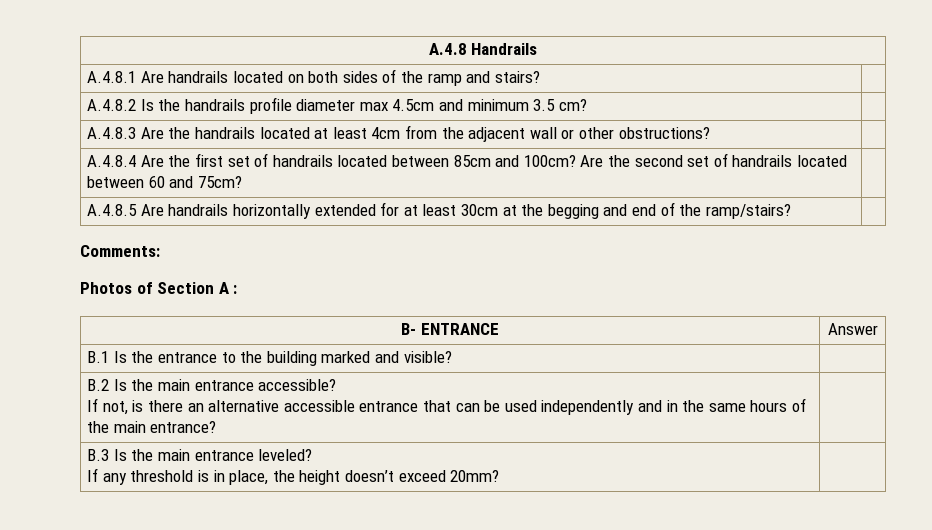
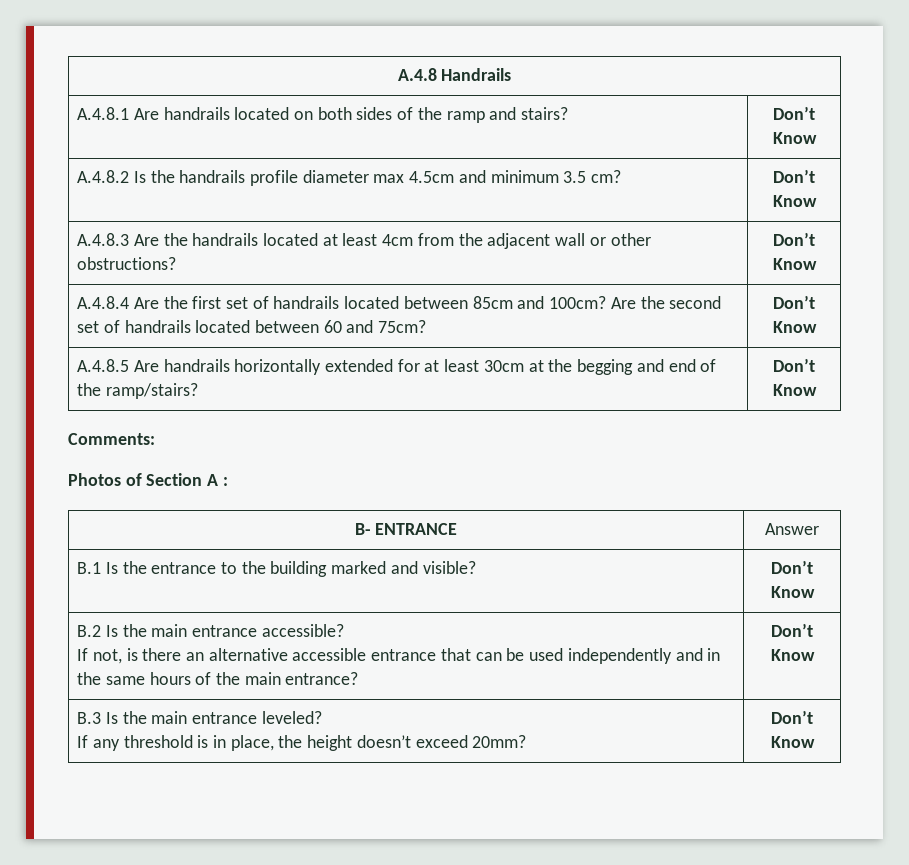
(540, 77) none -> [773,106,815,120] [772,132,817,144] Don’t Know
(587, 105) none -> [773,169,815,183] [772,195,817,207] Don’t Know
(710, 133) none -> [773,232,815,246] [772,258,817,270] Don’t Know
(243, 182) none -> [773,295,815,309] [772,321,817,333] Don’t Know
(791, 211) none -> [773,358,815,372] [772,384,817,396] Don’t Know
(452, 357) none -> [771,560,813,574] [770,586,815,598] Don’t Know
(217, 427) none -> [771,623,813,637] [770,649,815,661] Don’t Know
(500, 476) none -> [771,710,813,724] [770,736,815,748] Don’t Know

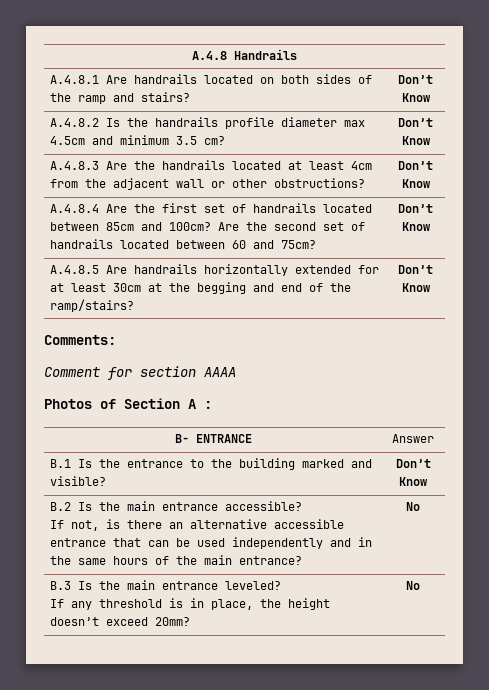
(155, 439) none -> [44,366,236,380] // Comment for section AAAA
[771,623,813,637] [770,649,815,661] Don’t Know -> [406,502,420,511] No
[771,710,813,724] [770,736,815,748] Don’t Know -> [406,581,420,590] No

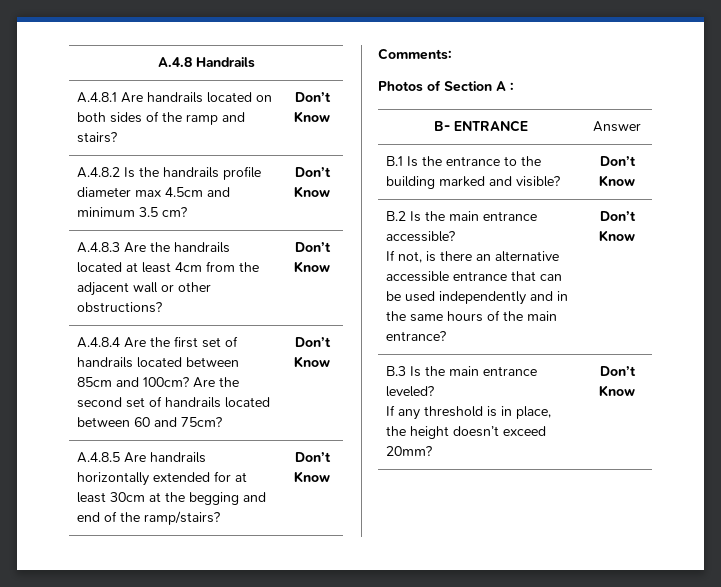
[44,366,236,380] // Comment for section AAAA -> (452, 54) none
[406,502,420,511] No -> [599,211,636,221] [599,230,635,242] Don’t Know
[406,581,420,590] No -> [599,366,636,376] [599,385,635,397] Don’t Know

